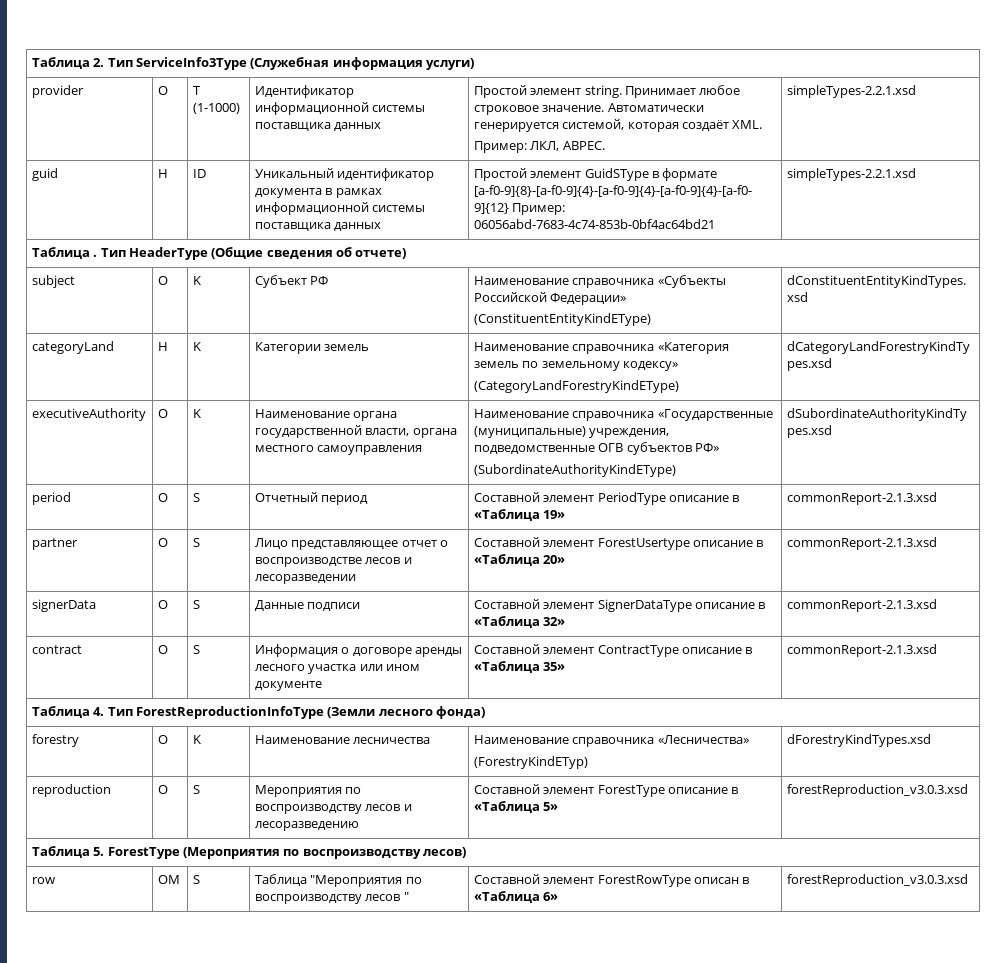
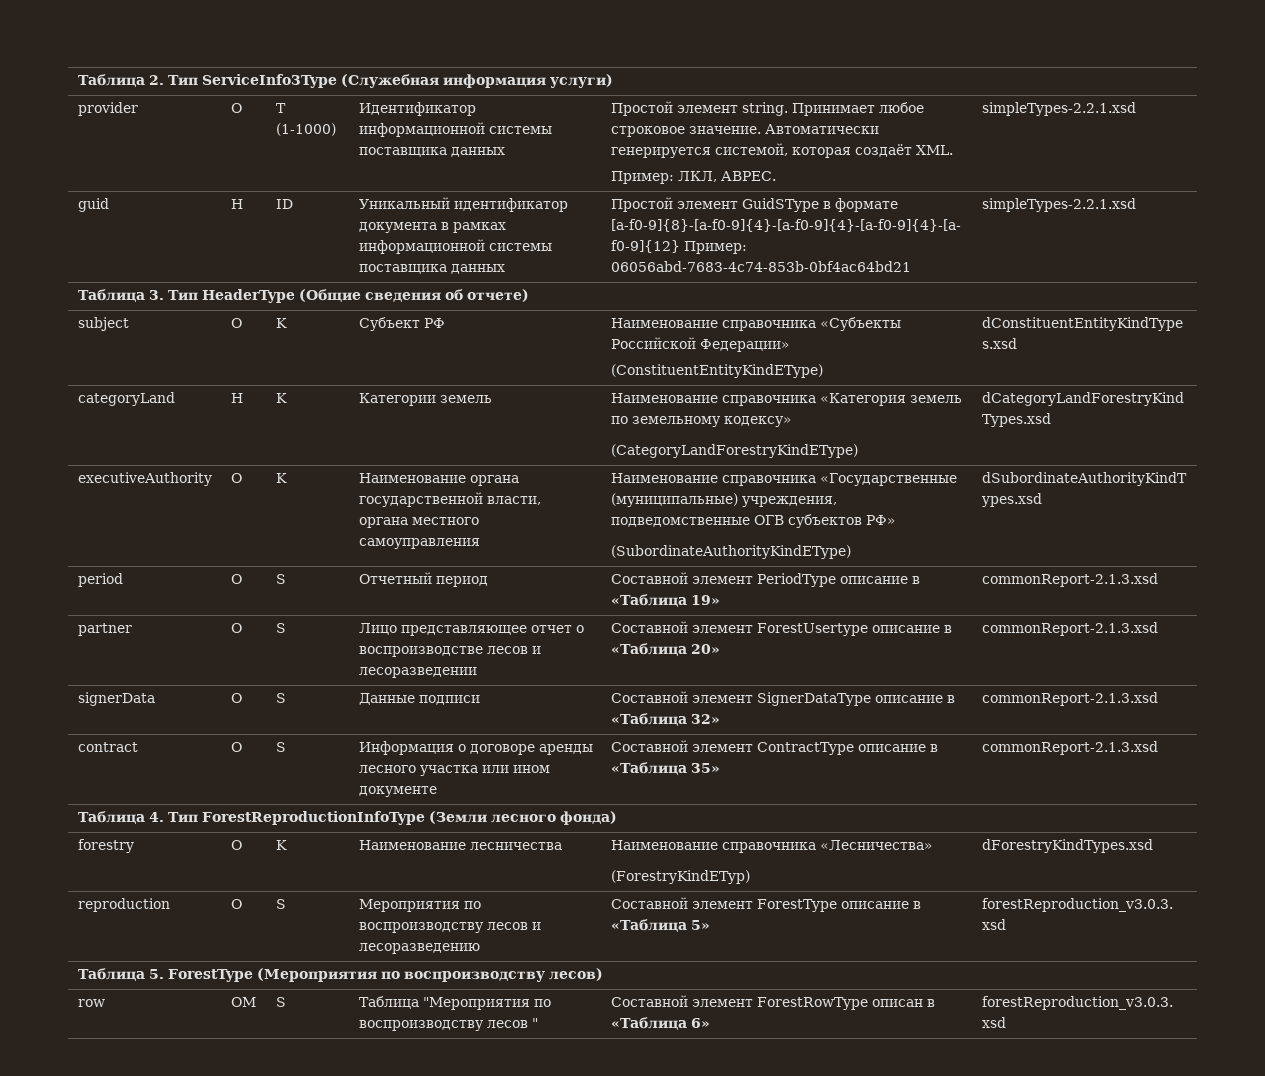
[93,254,98,257] . -> [148,290,164,300] 3.

